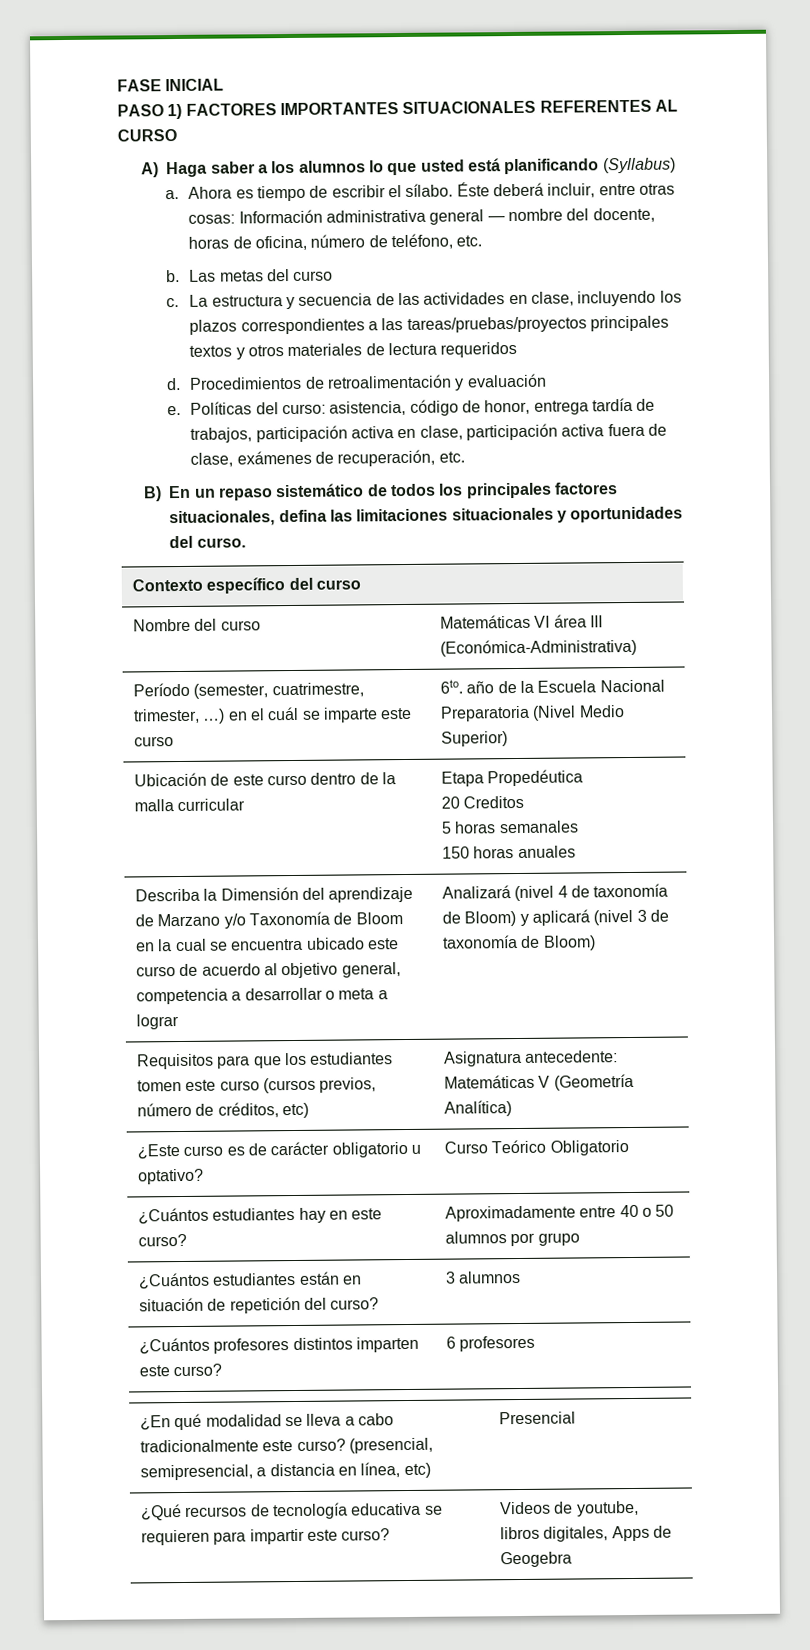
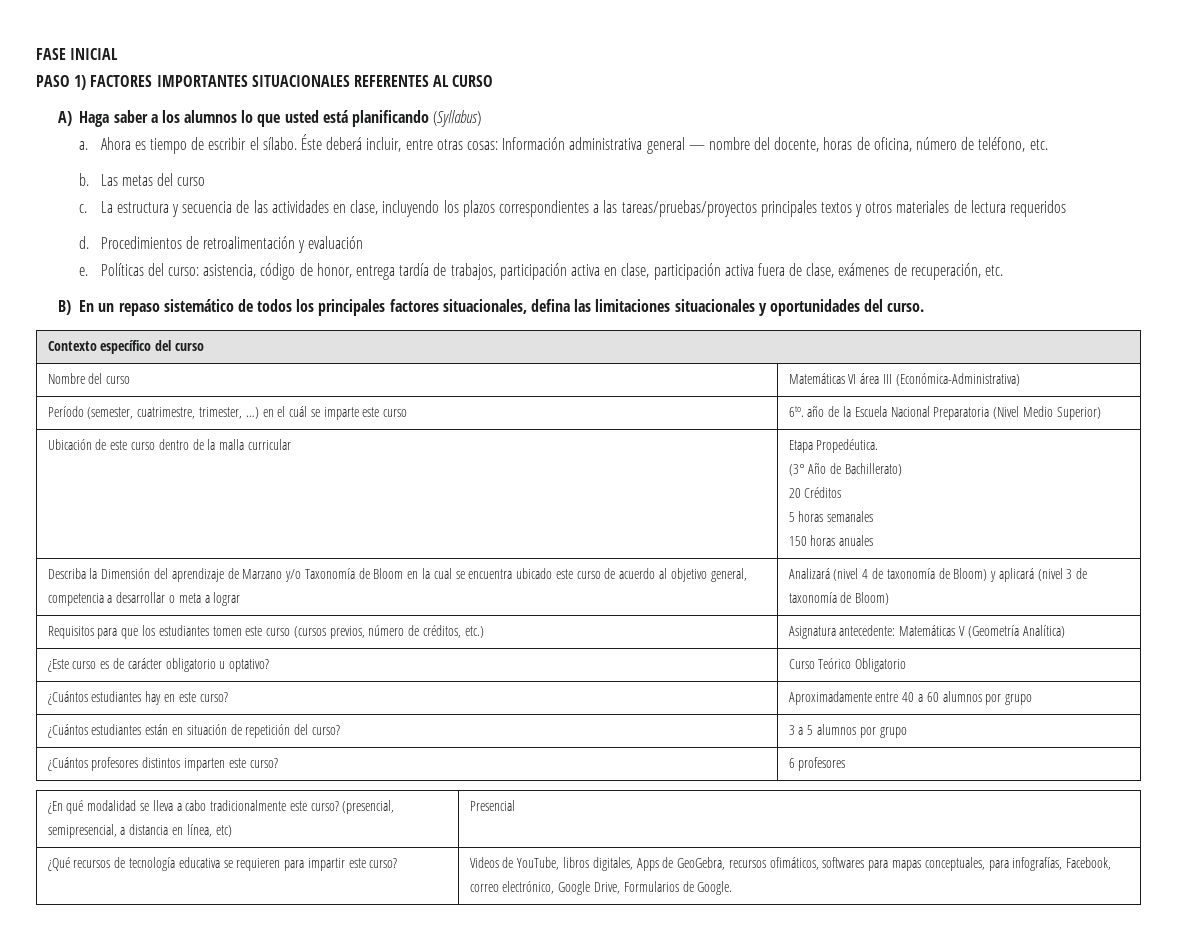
[487,769,584,787] Propedéutica -> [816,439,879,453] [788,462,902,476] Propedéutica. // (3° Año de Bachillerato)
[463,795,525,809] Creditos -> [804,487,842,498] Créditos
[282,1102,310,1119] etc) -> [464,626,484,638] etc.)
[642,1204,675,1217] o 50 -> [917,692,939,702] a 60
[458,1270,522,1284] alumnos -> [798,724,907,738] a 5 alumnos por grupo
[576,1500,639,1517] youtube, -> [517,857,560,870] YouTube,
[500,1551,573,1568] Geogebra -> [677,857,1112,871] [469,881,733,895] GeoGebra, recursos ofimáticos, softwares para mapas conceptuales, para infografías, Facebook, correo electrónico, Google Drive, Formularios de Google.

